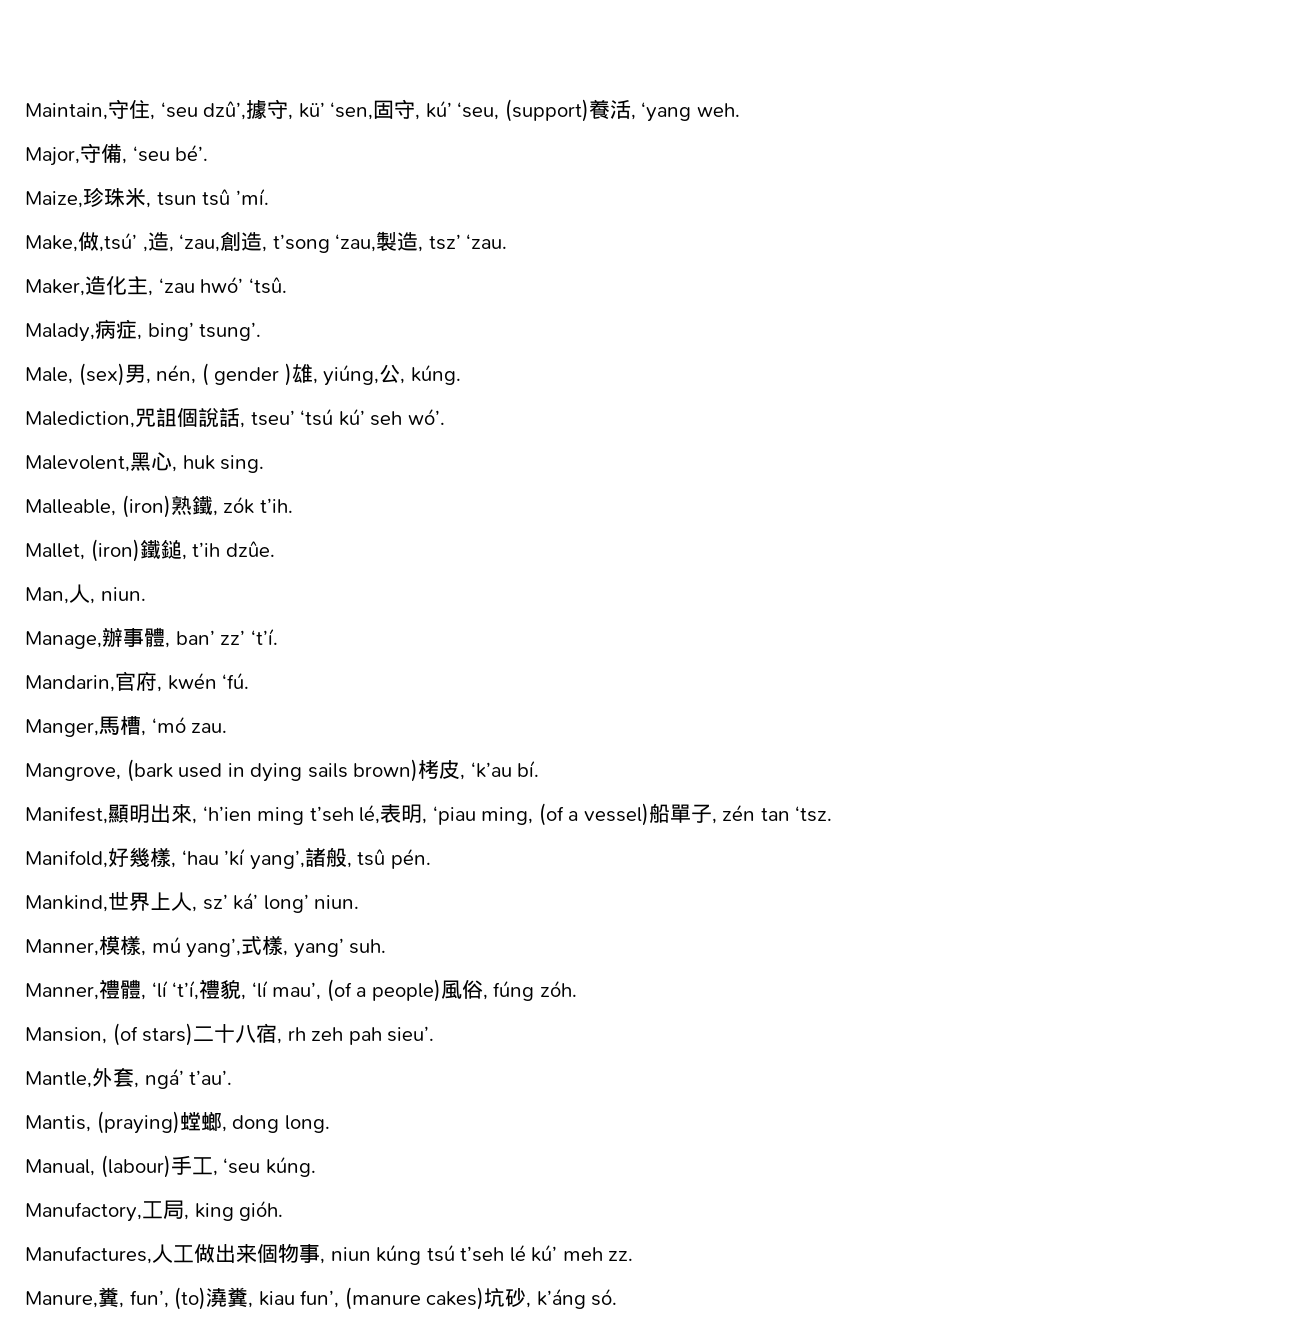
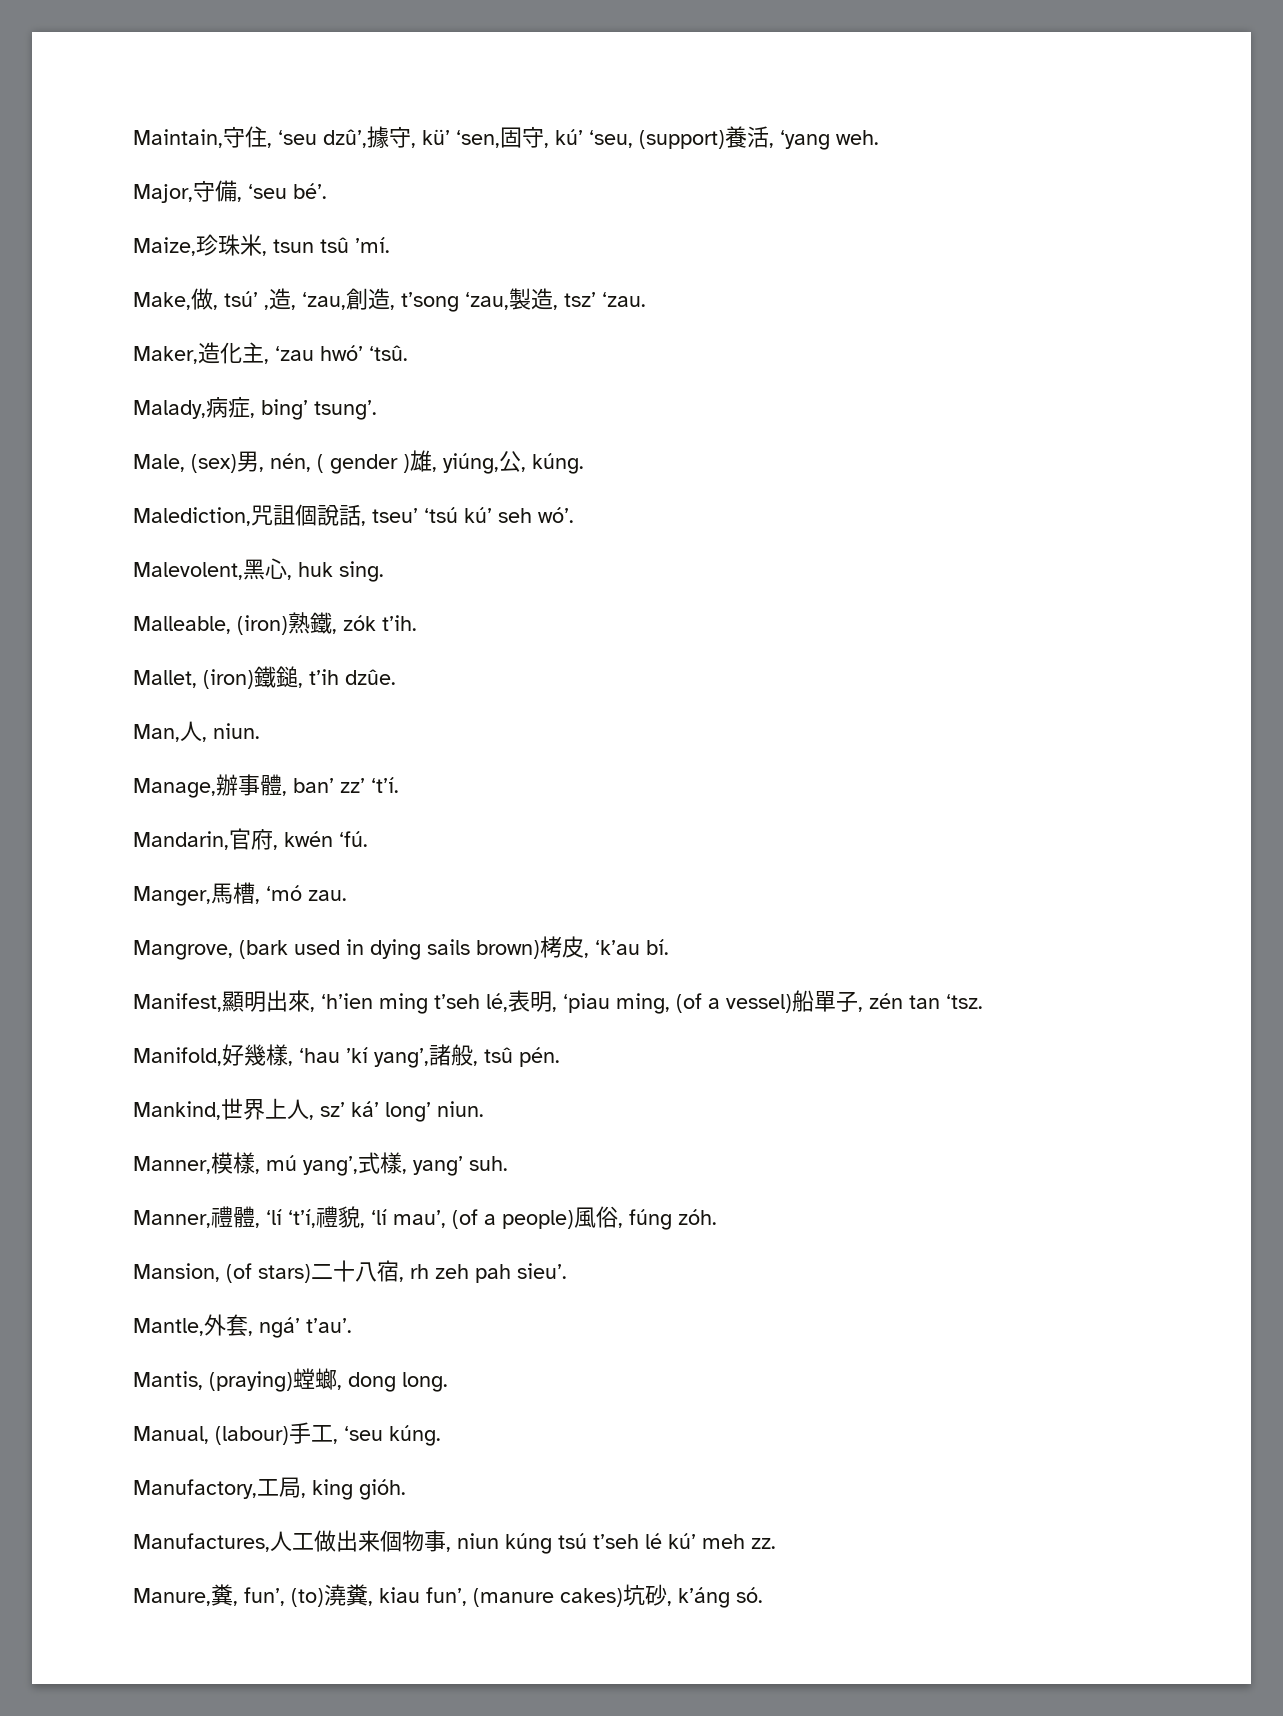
[99,232,137,252] ,tsú’ -> [213,291,258,310] , tsú’

